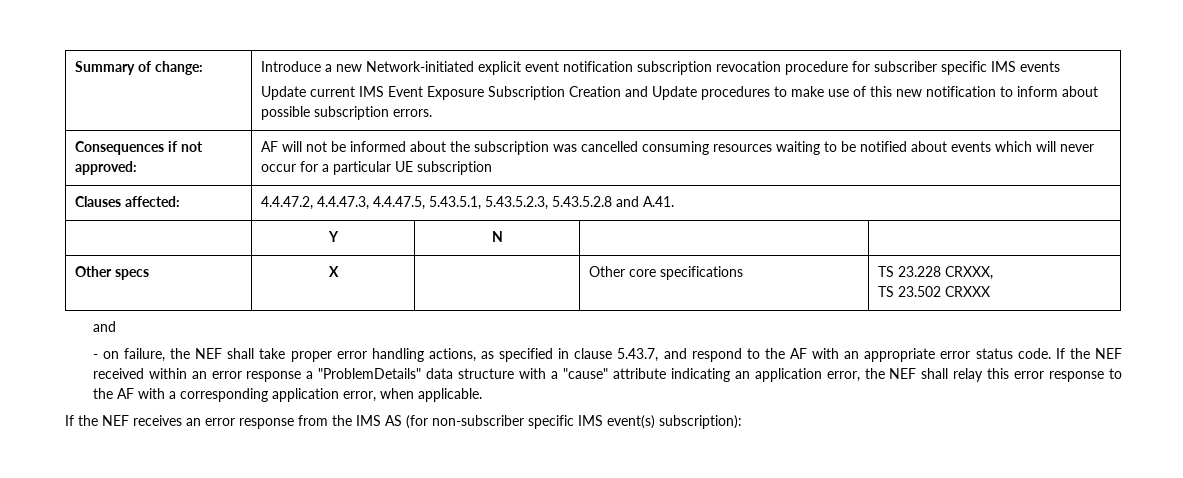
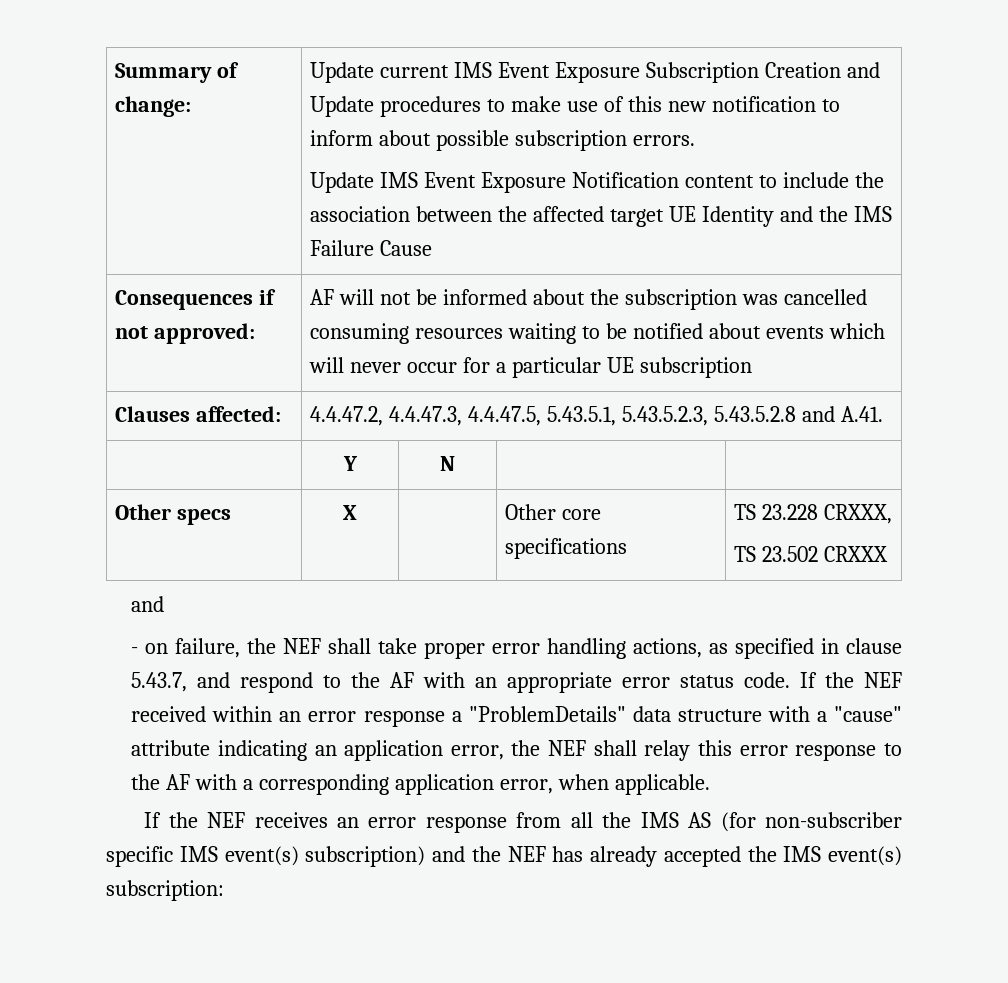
[260,61,1060,75] Introduce a new Network-initiated explicit event notification subscription revocation procedure for subscriber specific IMS events // -> (192, 106) none
(432, 113) none -> [310,172,884,193] [310,206,892,227] [310,240,433,256] // Update IMS Event Exposure Notification content to include the association between the affected target UE Identity and the IMS Failure Cause
(328, 420) none -> [570,812,593,828] all
[659,415,742,429] subscription): -> [305,846,902,867] [106,880,224,901] subscription) and the NEF has already accepted the IMS event(s) subscription:

